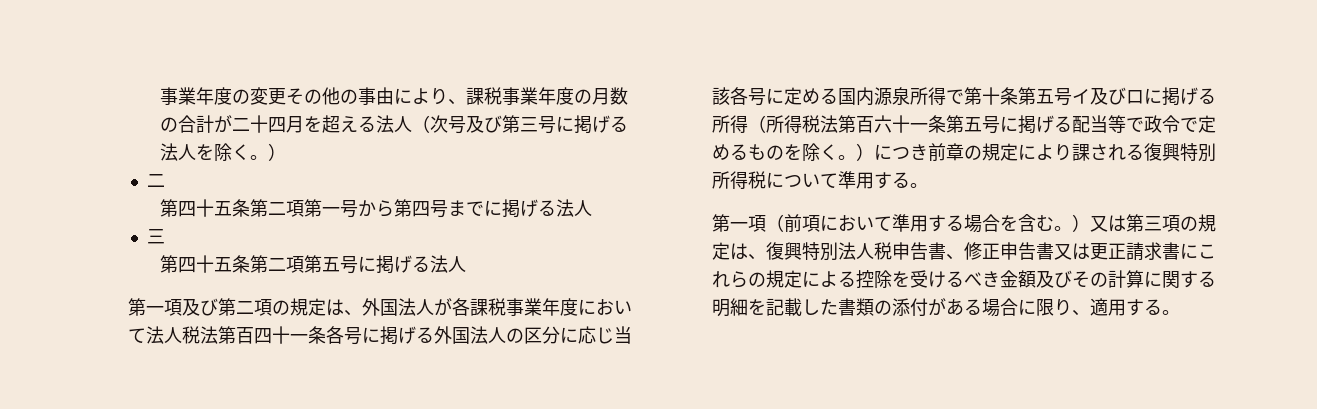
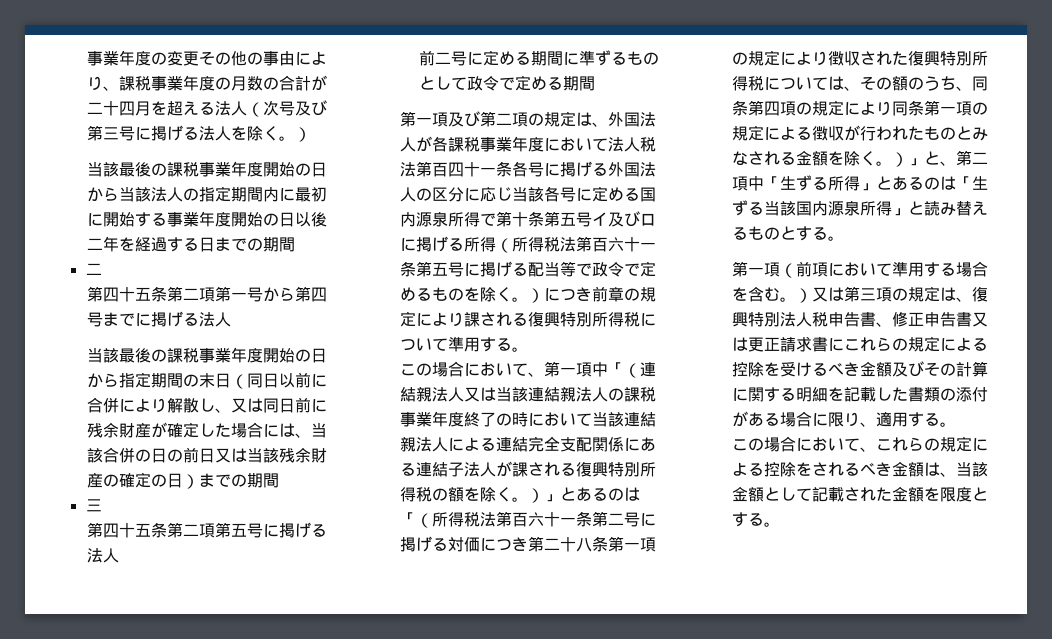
(287, 152) none -> [87,161,328,177] [87,186,328,202] [87,211,328,227] [87,236,296,252] // 当該最後の課税事業年度開始の日から当該法人の指定期間内に最初に開始する事業年度開始の日以後二年を経過する日までの期間
(593, 208) none -> [87,347,328,363] [87,372,328,389] [87,397,328,413] [87,422,328,438] [87,447,328,463] [87,472,280,489] // 当該最後の課税事業年度開始の日から指定期間の末日（同日以前に合併により解散し、又は同日前に残余財産が確定した場合には、当該合併の日の前日又は当該残余財産の確定の日）までの期間
(467, 264) none -> [419,50,660,66] [419,75,596,91] // 前二号に定める期間に準ずるものとして政令で定める期間
(928, 185) none -> [400,361,657,378] [400,386,657,402] [400,411,657,427] [400,436,657,452] [400,461,657,477] [400,487,641,503] [400,511,657,528] [400,536,657,552] [732,50,989,66] [732,76,989,91] [732,100,989,116] [732,125,989,141] [732,150,989,167] [732,175,989,191] [732,200,989,216] [732,226,845,241] // この場合において、第一項中「（連結親法人又は当該連結親法人の課税事業年度終了の時において当該連結親法人による連結完全支配関係にある連結子法人が課される復興特別所得税の額を除く。）」とあるのは「（所得税法第百六十一条第二号に掲げる対価につき第二十八条第一項の規定により徴収された復興特別所得税については、その額のうち、同条第四項の規定により同条第一項の規定による徴収が行われたものとみなされる金額を除く。）」と、第二項中「生ずる所得」とあるのは「生ずる当該国内源泉所得」と読み替えるものとする。
(1180, 312) none -> [732,436,989,452] [732,462,989,477] [732,487,989,502] [732,512,781,527] // この場合において、これらの規定による控除をされるべき金額は、当該金額として記載された金額を限度とする。

